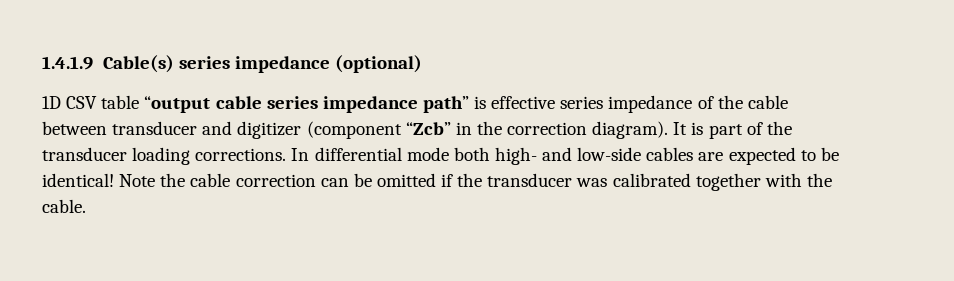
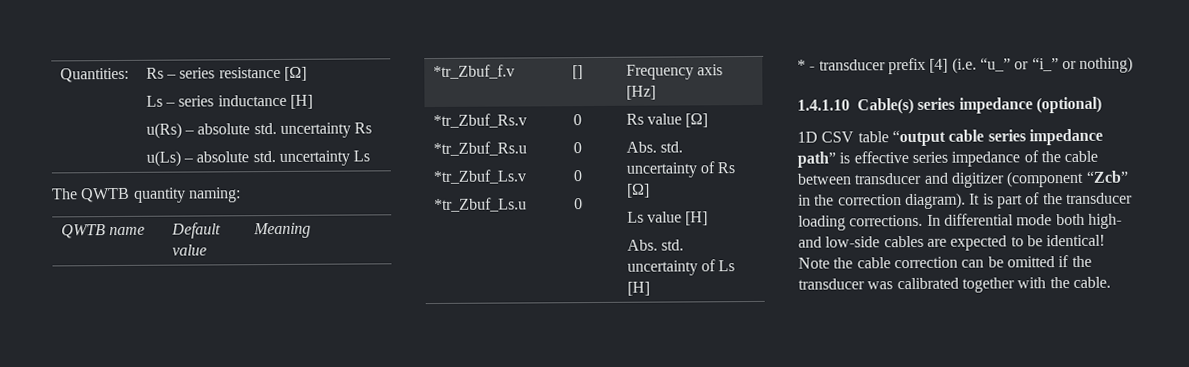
[42,56,93,70] 1.4.1.9 -> [59,67,129,83] [145,66,307,81] [145,94,313,109] [145,122,373,139] [145,150,371,167] [52,187,241,203] [60,224,145,239] [170,222,221,239] [171,244,207,256] [252,222,311,239] [432,64,515,80] [571,65,583,80] [625,64,723,80] [625,85,656,100] [432,113,527,129] [432,141,527,157] [432,169,526,185] [433,197,527,213] [572,114,582,126] [572,142,582,154] [572,170,582,182] [573,198,583,210] [625,113,709,128] [625,141,683,153] [625,161,736,178] [626,183,650,198] [626,211,709,226] [626,239,684,251] [626,259,736,276] [626,281,650,296] [797,56,1134,75] [797,99,850,111] Quantities: | Rs – series resistance [Ω] // Ls – series inductance [H] // u(Rs) – absolute std. uncertainty Rs // u(Ls) – absolute std. uncertainty Ls // The QWTB quantity naming: // QWTB name | Default value | Meaning // *tr_Zbuf_f.v | [] | Frequency axis [Hz] // *tr_Zbuf_Rs.v // *tr_Zbuf_Rs.u // *tr_Zbuf_Ls.v // *tr_Zbuf_Ls.u | 0 // 0 // 0 // 0 | Rs value [Ω] // Abs. std. uncertainty of Rs [Ω] // Ls value [H] // Abs. std. uncertainty of Ls [H] // * - transducer prefix [4] (i.e. “u_” or “i_” or nothing) // 1.4.1.10

